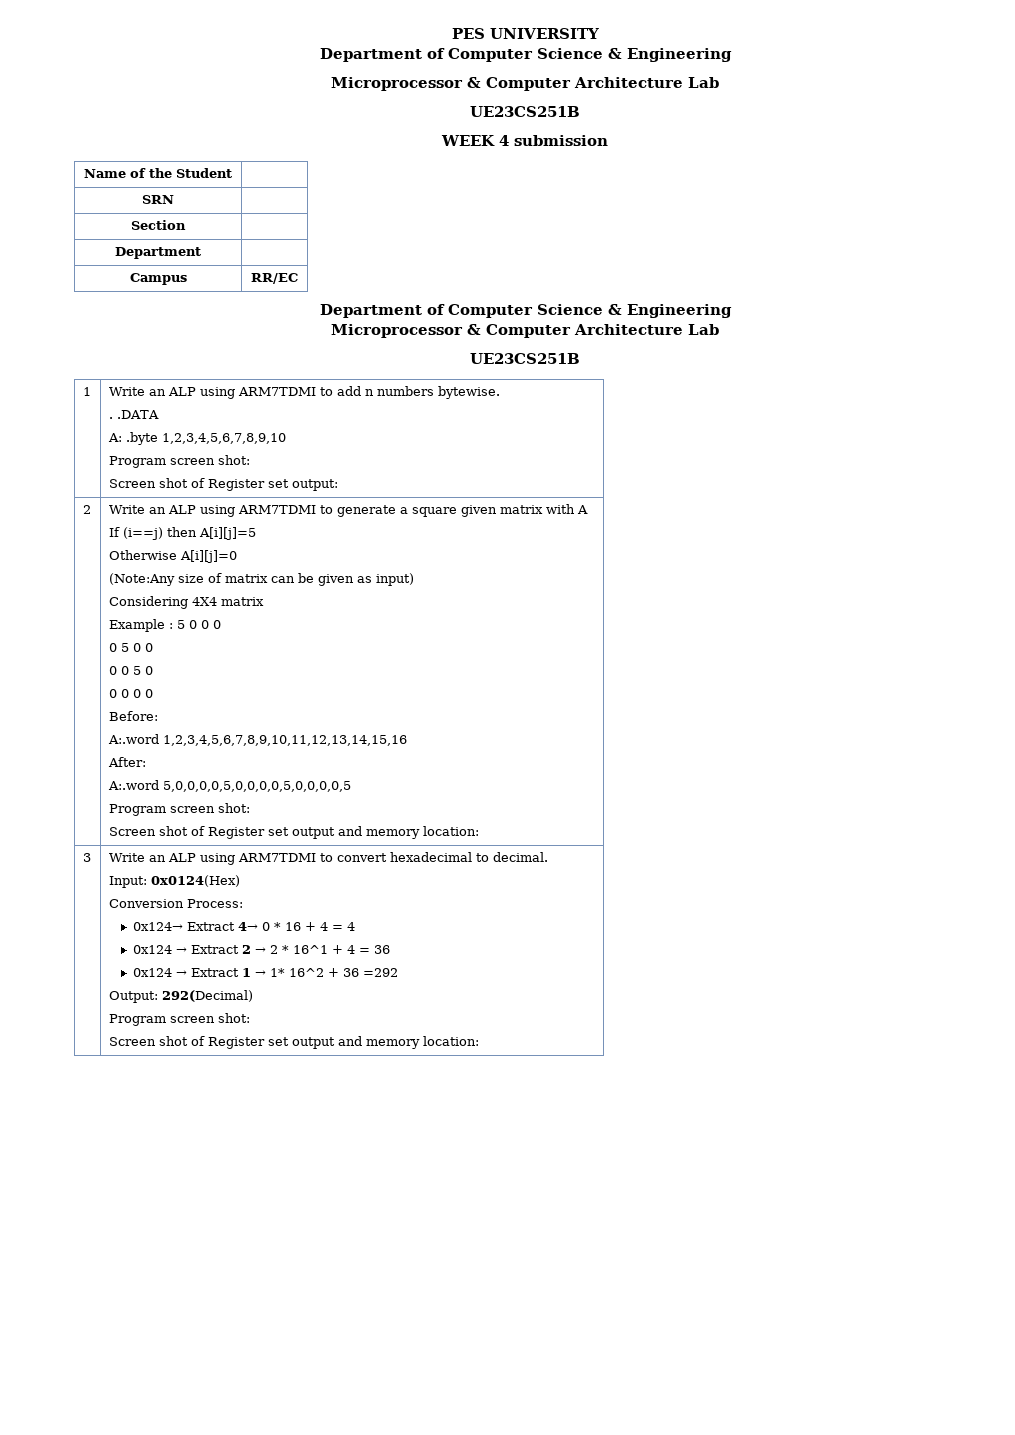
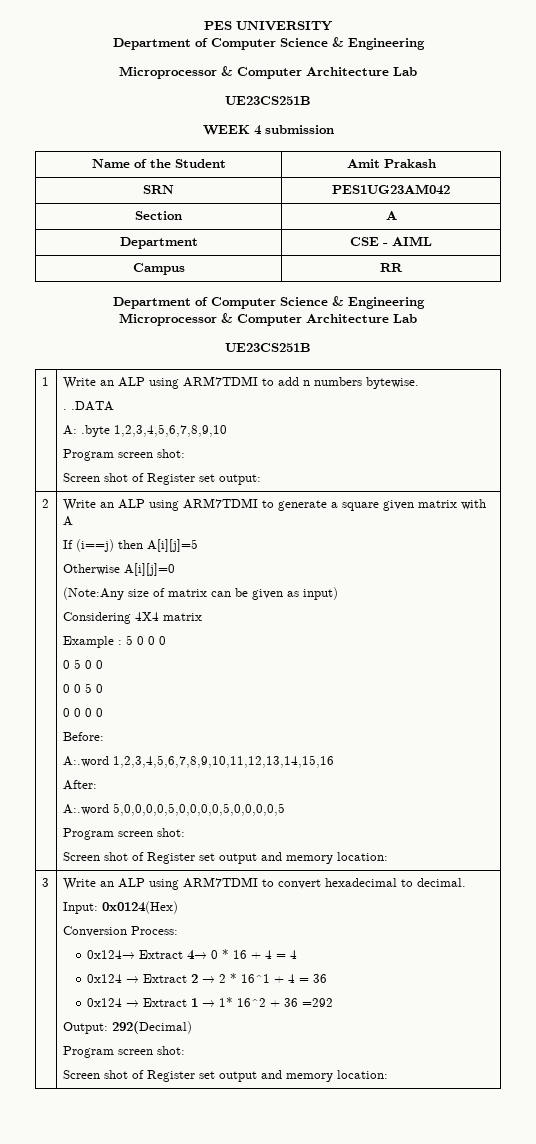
(232, 173) none -> [346,159,436,168] Amit Prakash
(174, 199) none -> [331,184,450,195] PES1UG23AM042
(186, 225) none -> [385,211,397,220] A
(201, 253) none -> [349,236,432,246] CSE - AIML
[250,273,298,284] RR/EC -> [379,263,403,272] RR

